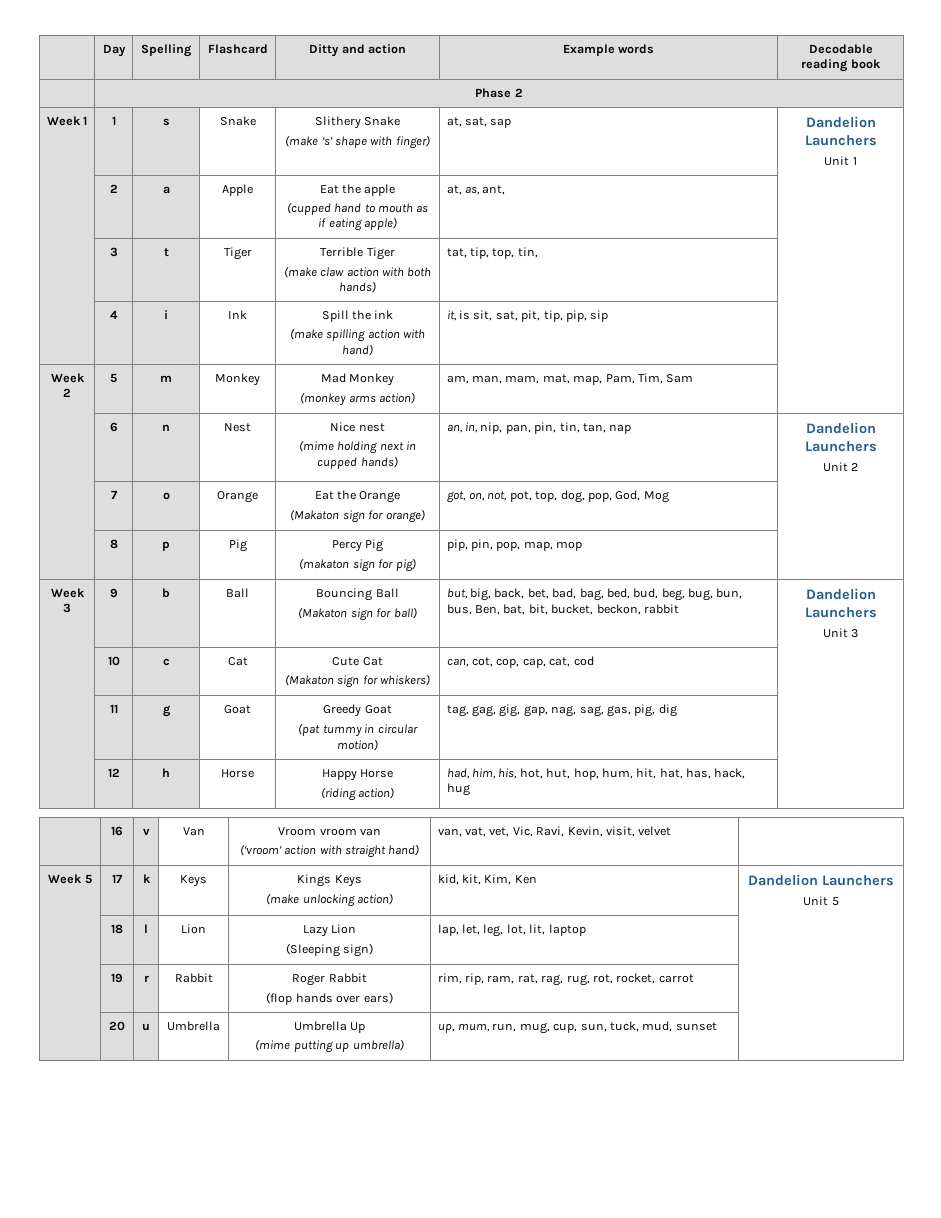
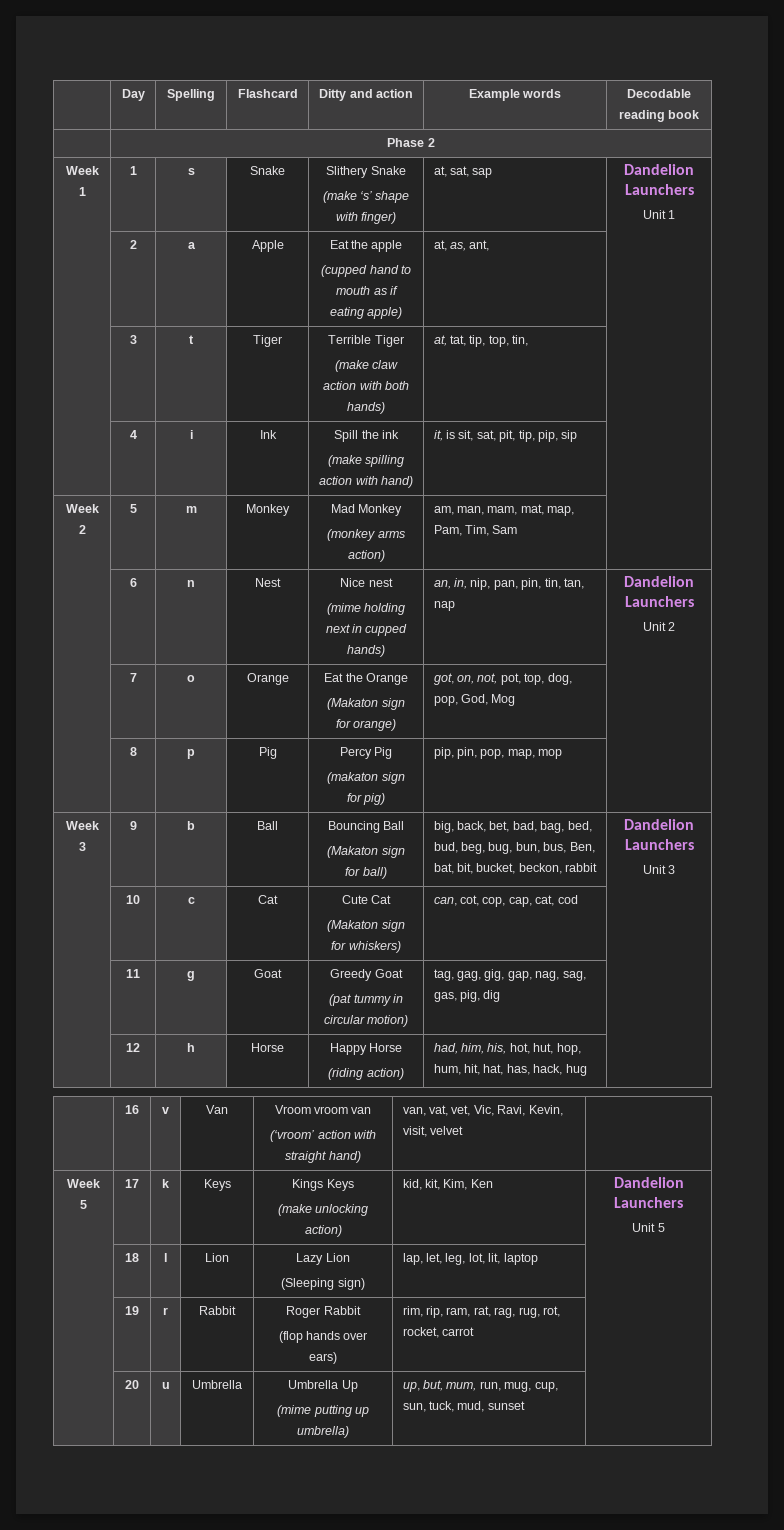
(376, 287) none -> [433,335,447,346] at,
[446,588,468,599] but, -> (387, 873) none
(455, 1028) none -> [423,1380,444,1391] but,

